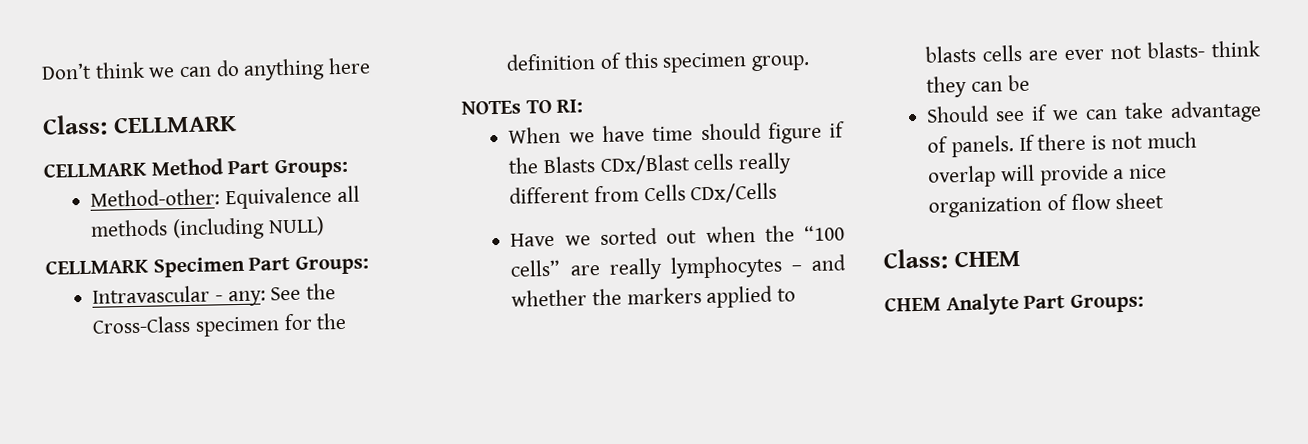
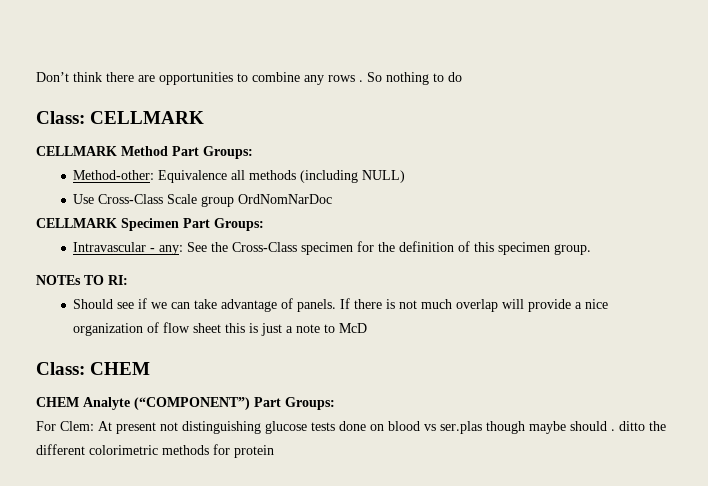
[148,66,213,78] we can -> [106,72,444,85] there are opportunities to combine any rows . So nothing to
[243,57,372,81] anything here -> (462, 77) none
(325, 226) none -> [73,194,333,207] // Use Cross-Class Scale group OrdNomNarDoc
[508,121,845,144] [508,152,793,176] [509,182,778,204] [510,225,845,247] [510,254,846,280] [511,285,797,309] [925,40,1260,63] [926,74,1030,98] // When we have time should figure if the Blasts CDx/Blast cells really different from Cells CDx/Cells // Have we sorted out when the “100 cells” are really lymphocytes – and whether the markers applied to blasts cells are ever not blasts- think they can be -> (128, 280) none
(1165, 201) none -> [225,323,368,336] this is just a note to McD
[1023,293,1145,314] Part Groups: -> [134,397,335,410] [36,421,666,434] [36,444,274,458] (“COMPONENT”) Part Groups: // For Clem: At present not distinguishing glucose tests done on blood vs ser.plas though maybe should . ditto the different colorimetric methods for protein

